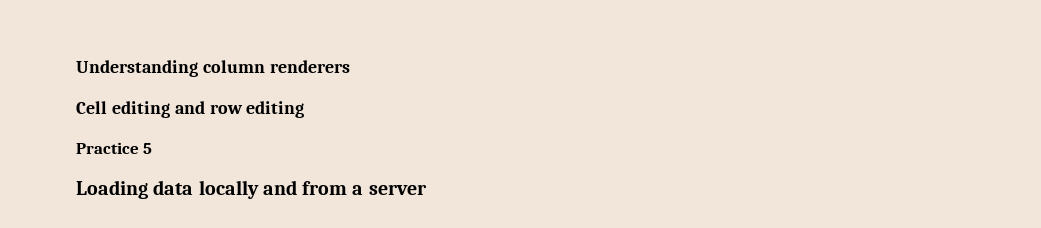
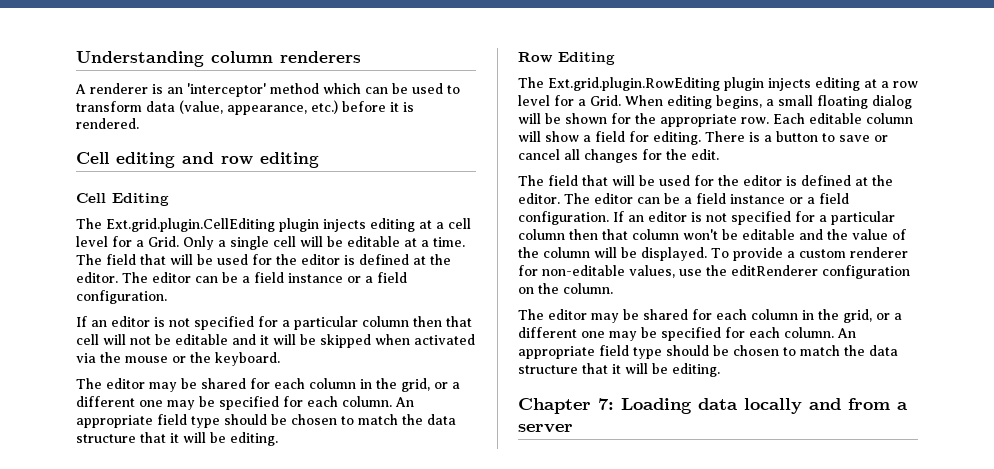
(350, 66) none -> [75,83,460,97] [76,100,414,115] [76,118,139,129] // A renderer is an 'interceptor' method which can be used to transform data (value, appearance, etc.) before it is rendered.
[76,142,153,154] Practice 5 // -> [76,193,169,206] [76,218,471,232] [76,236,465,250] [76,254,451,265] [76,272,407,283] [76,290,167,304] [76,316,472,330] [76,334,475,348] [76,352,280,366] [76,378,460,392] [76,396,414,410] [76,414,456,428] [76,432,278,446] [518,52,615,65] [518,77,918,91] [518,95,912,109] [518,113,913,127] [518,131,888,145] [518,149,719,163] [518,175,893,186] [518,193,849,204] [518,211,895,225] [518,229,906,240] [518,247,908,261] [518,265,910,279] [518,283,613,294] [518,309,902,323] [518,327,856,341] [518,345,898,359] [518,363,720,377] [518,398,614,414] Cell Editing // The Ext.grid.plugin.CellEditing plugin injects editing at a cell level for a Grid. Only a single cell will be editable at a time. The field that will be used for the editor is defined at the editor. The editor can be a field instance or a field configuration. // If an editor is not specified for a particular column then that cell will not be editable and it will be skipped when activated via the mouse or the keyboard. // The editor may be shared for each column in the grid, or a different one may be specified for each column. An appropriate field type should be chosen to match the data structure that it will be editing. // Row Editing // The Ext.grid.plugin.RowEditing plugin injects editing at a row level for a Grid. When editing begins, a small floating dialog will be shown for the appropriate row. Each editable column will show a field for editing. There is a button to save or cancel all changes for the edit. // The field that will be used for the editor is defined at the editor. The editor can be a field instance or a field configuration. If an editor is not specified for a particular column then that column won't be editable and the value of the column will be displayed. To provide a custom renderer for non-editable values, use the editRenderer configuration on the column. // The editor may be shared for each column in the grid, or a different one may be specified for each column. An appropriate field type should be chosen to match the data structure that it will be editing. // Chapter 7:

